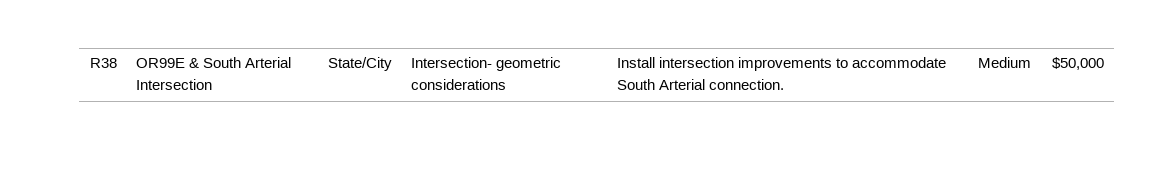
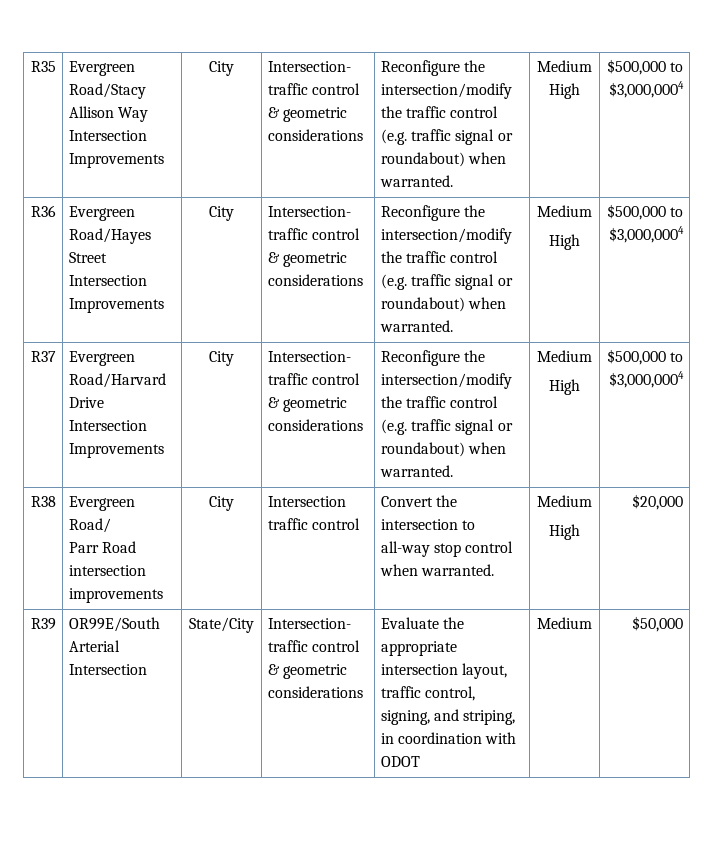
[89,58,117,68] [135,57,241,68] R38 | OR99E & South -> [30,61,56,72] [68,61,135,76] [68,83,146,99] [68,106,149,122] [68,130,147,141] [68,153,164,168] [209,61,234,76] [267,61,351,72] [267,83,361,95] [267,107,348,122] [267,129,363,141] [380,60,486,76] [380,83,512,99] [380,106,499,118] [380,129,513,145] [380,152,507,167] [379,175,453,187] [537,60,592,72] [549,83,580,99] [606,59,684,75] [609,81,685,98] [30,205,56,217] [68,206,135,221] [68,228,151,244] [68,252,107,263] [68,275,147,286] [68,298,164,313] [209,206,234,221] [267,206,351,217] [267,228,361,240] [267,252,348,267] [267,274,363,286] [380,205,486,221] [380,228,512,244] [380,251,499,263] [380,274,513,290] [380,297,507,312] [379,320,453,332] [537,205,592,217] [549,234,580,250] [606,204,684,220] [609,226,685,243] [30,351,56,362] [68,351,135,366] [68,373,166,388] [68,397,104,408] [68,420,147,431] [68,443,164,458] [209,351,234,366] [267,351,351,362] [267,373,361,385] [267,397,348,412] [267,419,363,431] [380,350,486,366] [380,373,512,389] [380,396,499,408] [380,419,513,435] [380,442,507,457] [379,465,453,477] [537,350,592,362] [549,379,580,395] [606,349,684,365] [609,371,685,388] [30,496,56,507] [68,496,135,511] [68,518,111,533] [68,541,137,553] [68,565,146,576] [68,588,163,603] [209,496,234,511] [267,496,346,507] [267,518,361,530] [380,495,458,507] [380,519,476,530] [380,541,514,557] [379,564,495,576] [537,495,592,507] [549,524,580,540] [632,494,684,510] [30,618,56,630] [68,617,160,632] R35 | Evergreen Road/Stacy Allison Way Intersection Improvements | City | Intersection- traffic control & geometric considerations | Reconfigure the intersection/modify the traffic control (e.g. traffic signal or roundabout) when warranted. | Medium High | $500,000 to $3,000,0004 // R36 | Evergreen Road/Hayes Street Intersection Improvements | City | Intersection- traffic control & geometric considerations | Reconfigure the intersection/modify the traffic control (e.g. traffic signal or roundabout) when warranted. | Medium // High | $500,000 to $3,000,0004 // R37 | Evergreen Road/Harvard Drive Intersection Improvements | City | Intersection- traffic control & geometric considerations | Reconfigure the intersection/modify the traffic control (e.g. traffic signal or roundabout) when warranted. | Medium // High | $500,000 to $3,000,0004 // R38 | Evergreen Road/ // Parr Road intersection improvements | City | Intersection traffic control | Convert the intersection to all-way stop control when warranted. | Medium // High | $20,000 // R39 | OR99E/South
[495,57,561,71] [410,79,506,90] [616,57,946,71] [616,79,784,90] geometric considerations | Install intersection improvements to accommodate South Arterial connection. -> [267,640,361,652] [267,664,348,679] [267,686,363,698] [380,617,465,629] [380,641,457,656] [380,663,508,679] [380,686,476,701] [380,709,516,725] [380,732,517,744] [380,756,420,767] traffic control & geometric considerations | Evaluate the appropriate intersection layout, traffic control, signing, and striping, in coordination with ODOT

